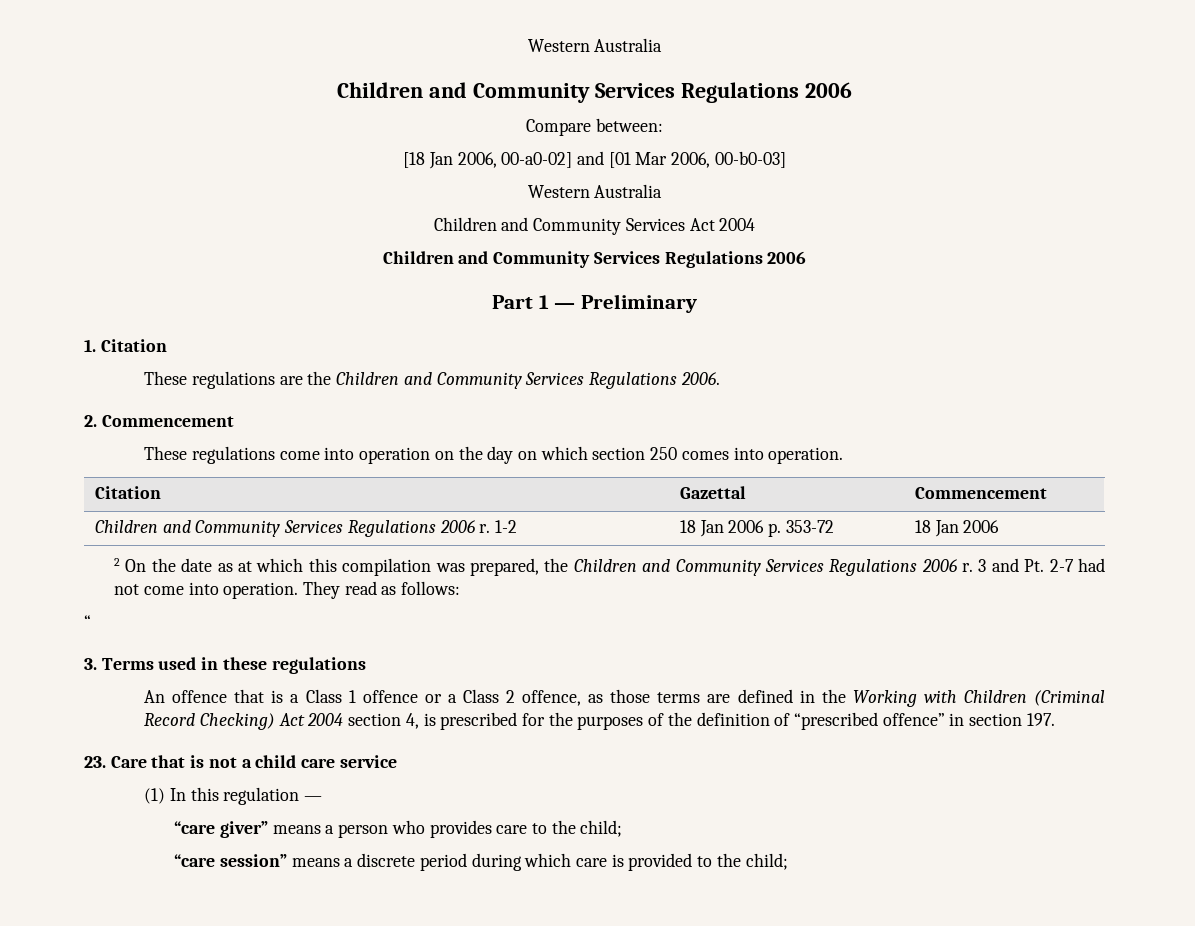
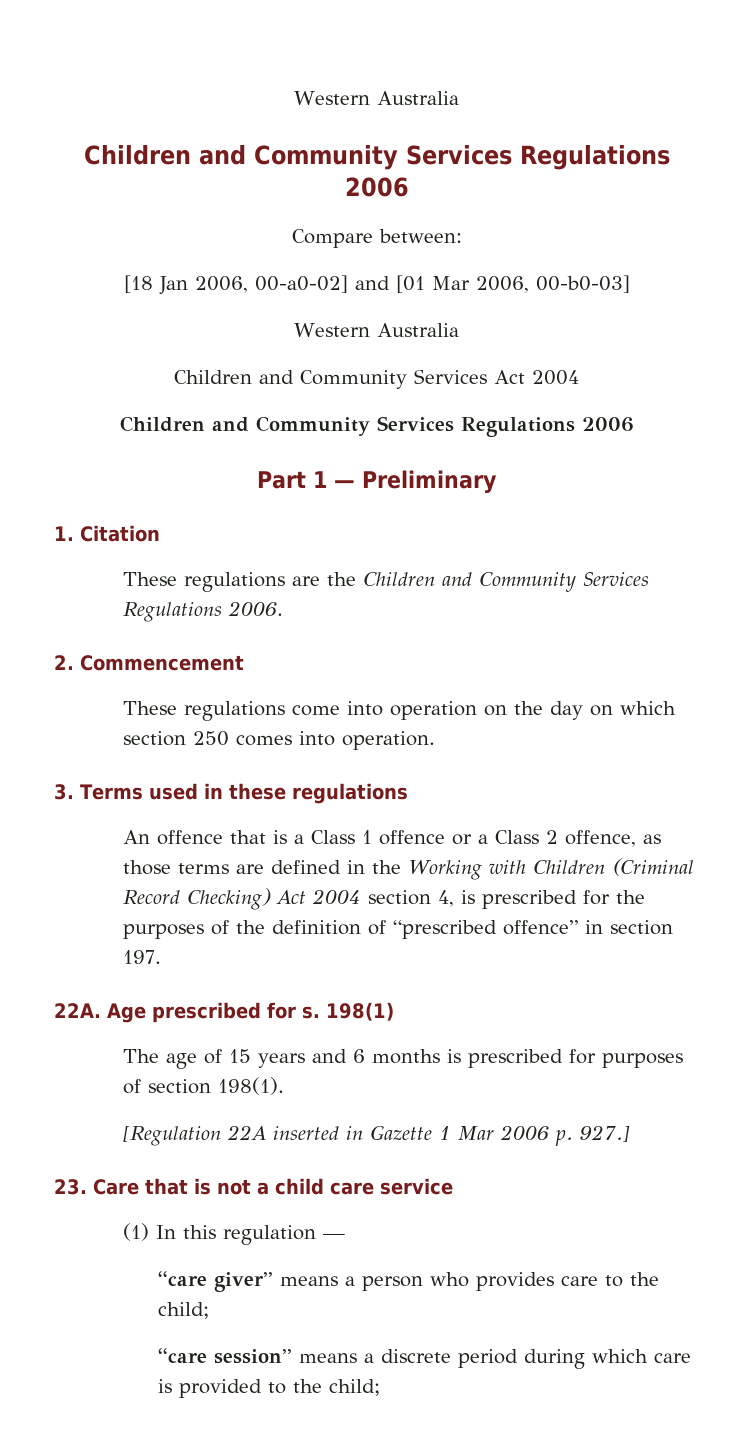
[95,486,162,499] [680,486,747,499] [915,487,1048,499] [95,520,518,537] [680,520,834,537] [915,520,1000,537] [114,558,1106,576] [114,581,461,599] [84,615,91,628] // Citation | Gazettal | Commencement // Children and Community Services Regulations 2006 r. 1-2 | 18 Jan 2006 p. 353-72 | 18 Jan 2006 // 2 On the date as at which this compilation was prepared, the Children and Community Services Regulations 2006 r. 3 and Pt. 2-7 had not come into operation. They read as follows: // “ -> (436, 740) none
(1055, 719) none -> [54,1002,394,1023] [123,1049,684,1069] [123,1077,285,1095] [123,1125,631,1146] // 22A. Age prescribed for s. 198(1) // The age of 15 years and 6 months is prescribed for purposes of section 198(1). // [Regulation 22A inserted in Gazette 1 Mar 2006 p. 927.]

